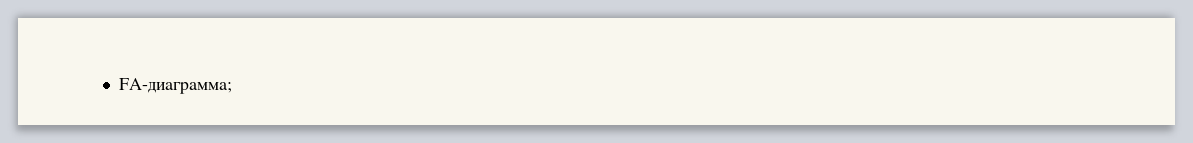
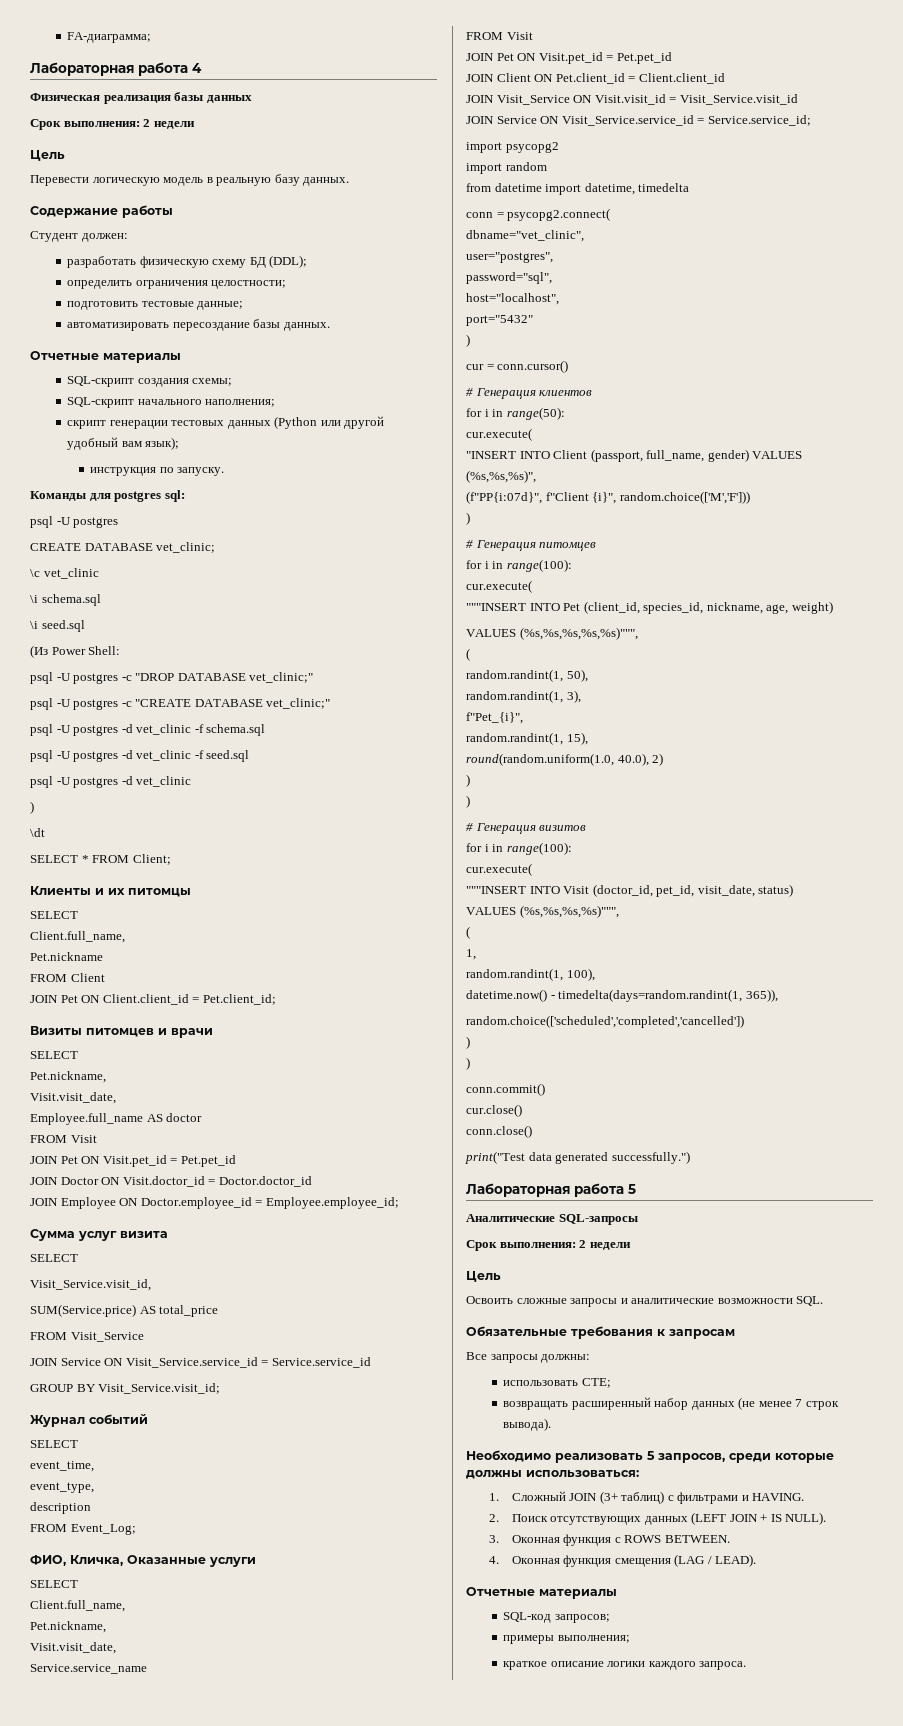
(232, 86) none -> [30,62,202,76] [30,92,252,104] [30,119,195,130] [30,150,65,161] [30,174,350,186] [30,205,173,218] [30,231,128,242] [67,255,308,268] [67,280,287,289] [67,301,244,310] [67,319,330,331] [30,351,181,363] [67,376,233,387] [67,397,276,408] [67,416,385,429] [67,437,180,450] [90,467,225,476] [30,490,185,502] [30,516,119,528] [30,542,216,553] [30,568,99,579] [30,594,101,606] [30,620,85,632] [30,645,121,658] [30,672,314,684] [30,698,331,710] [30,724,266,736] [30,750,250,762] [30,776,192,788] [30,801,34,814] [30,828,45,837] [30,854,171,865] [30,886,191,897] [30,911,78,919] [30,931,125,943] [30,952,103,961] [30,973,105,982] [30,994,276,1005] [30,1026,213,1038] [30,1051,78,1059] [30,1071,106,1083] [30,1092,116,1104] [30,1113,203,1125] [30,1135,97,1143] [30,1155,236,1167] [30,1176,312,1187] [30,1197,399,1209] [30,1229,168,1241] [30,1254,78,1262] [30,1279,151,1291] [30,1304,219,1317] [30,1332,144,1342] [30,1357,371,1368] [30,1383,221,1394] [30,1414,148,1427] [30,1440,78,1448] [30,1461,94,1472] [30,1482,94,1493] [30,1502,91,1514] [30,1524,136,1535] [30,1555,256,1567] [30,1580,78,1588] [30,1600,125,1612] [30,1621,106,1633] [30,1642,116,1654] [30,1664,147,1674] [466,32,533,40] [466,52,672,64] [466,73,725,84] [466,94,798,105] [466,115,811,126] [466,142,559,153] [466,162,547,174] [466,183,690,195] [466,208,611,221] [466,230,584,242] [466,252,553,263] [466,272,552,284] [466,293,559,305] [466,315,533,326] [466,334,470,347] [466,360,569,373] [466,388,593,399] [466,407,565,420] [466,428,532,441] [466,449,803,462] [466,470,536,483] [466,491,750,504] [466,512,470,525] [466,540,597,551] [466,559,572,572] [466,580,532,593] [466,601,833,614] [466,627,638,640] [466,648,470,661] [466,669,588,682] [466,690,581,703] [466,712,523,724] [466,732,588,745] [466,753,664,766] [466,774,470,787] [466,795,470,808] [466,823,587,834] [466,842,572,855] [466,863,532,876] [466,884,794,897] [466,905,619,918] [466,926,470,939] [466,949,476,960] [466,968,595,981] [466,989,778,1002] [466,1015,744,1028] [466,1036,470,1049] [466,1057,470,1070] [466,1083,545,1096] [466,1104,522,1117] [466,1125,532,1138] [465,1151,690,1164] [466,1183,636,1197] [466,1214,638,1225] [466,1240,631,1251] [466,1271,501,1282] [466,1296,824,1307] [466,1326,735,1339] [466,1352,591,1363] [503,1378,611,1388] [503,1397,839,1410] [503,1418,552,1431] [466,1450,834,1463] [466,1470,639,1479] [488,1491,805,1504] [488,1512,827,1525] [488,1534,730,1546] [488,1554,757,1567] [466,1587,617,1599] [503,1612,610,1623] [503,1635,630,1644] [503,1661,747,1670] // Лабораторная работа 4 // Физическая реализация базы данных // Срок выполнения: 2 недели // Цель // Перевести логическую модель в реальную базу данных. // Содержание работы // Студент должен: // разработать физическую схему БД (DDL); // определить ограничения целостности; // подготовить тестовые данные; // автоматизировать пересоздание базы данных. // Отчетные материалы // SQL-скрипт создания схемы; // SQL-скрипт начального наполнения; // скрипт генерации тестовых данных (Python или другой удобный вам язык); // инструкция по запуску. // Команды для postgres sql: // psql -U postgres // CREATE DATABASE vet_clinic; // \c vet_clinic // \i schema.sql // \i seed.sql // (Из Power Shell: // psql -U postgres -c "DROP DATABASE vet_clinic;" // psql -U postgres -c "CREATE DATABASE vet_clinic;" // psql -U postgres -d vet_clinic -f schema.sql // psql -U postgres -d vet_clinic -f seed.sql // psql -U postgres -d vet_clinic // ) // \dt // SELECT * FROM Client; // Клиенты и их питомцы // SELECT // Client.full_name, // Pet.nickname // FROM Client // JOIN Pet ON Client.client_id = Pet.client_id; // Визиты питомцев и врачи // SELECT // Pet.nickname, // Visit.visit_date, // Employee.full_name AS doctor // FROM Visit // JOIN Pet ON Visit.pet_id = Pet.pet_id // JOIN Doctor ON Visit.doctor_id = Doctor.doctor_id // JOIN Employee ON Doctor.employee_id = Employee.employee_id; // Сумма услуг визита // SELECT // Visit_Service.visit_id, // SUM(Service.price) AS total_price // FROM Visit_Service // JOIN Service ON Visit_Service.service_id = Service.service_id // GROUP BY Visit_Service.visit_id; // Журнал событий // SELECT // event_time, // event_type, // description // FROM Event_Log; // ФИО, Кличка, Оказанные услуги // SELECT // Client.full_name, // Pet.nickname, // Visit.visit_date, // Service.service_name // FROM Visit // JOIN Pet ON Visit.pet_id = Pet.pet_id // JOIN Client ON Pet.client_id = Client.client_id // JOIN Visit_Service ON Visit.visit_id = Visit_Service.visit_id // JOIN Service ON Visit_Service.service_id = Service.service_id; // import psycopg2 // import random // from datetime import datetime, timedelta // conn = psycopg2.connect( // dbname="vet_clinic", // user="postgres", // password="sql", // host="localhost", // port="5432" // ) // cur = conn.cursor() // # Генерация клиентов // for i in range(50): // cur.execute( // "INSERT INTO Client (passport, full_name, gender) VALUES (%s,%s,%s)", // (f"PP{i:07d}", f"Client {i}", random.choice(['M','F'])) // ) // # Генерация питомцев // for i in range(100): // cur.execute( // """INSERT INTO Pet (client_id, species_id, nickname, age, weight) // VALUES (%s,%s,%s,%s,%s)""", // ( // random.randint(1, 50), // random.randint(1, 3), // f"Pet_{i}", // random.randint(1, 15), // round(random.uniform(1.0, 40.0), 2) // ) // ) // # Генерация визитов // for i in range(100): // cur.execute( // """INSERT INTO Visit (doctor_id, pet_id, visit_date, status) // VALUES (%s,%s,%s,%s)""", // ( // 1, // random.randint(1, 100), // datetime.now() - timedelta(days=random.randint(1, 365)), // random.choice(['scheduled','completed','cancelled']) // ) // ) // conn.commit() // cur.close() // conn.close() // print("Test data generated successfully.") // Лабораторная работа 5 // Аналитические SQL-запросы // Срок выполнения: 2 недели // Цель // Освоить сложные запросы и аналитические возможности SQL. // Обязательные требования к запросам // Все запросы должны: // использовать CTE; // возвращать расширенный набор данных (не менее 7 строк вывода). // Необходимо реализовать 5 запросов, среди которые должны использоваться: // 1. Сложный JOIN (3+ таблиц) с фильтрами и HAVING. // 2. Поиск отсутствующих данных (LEFT JOIN + IS NULL). // 3. Оконная функция с ROWS BETWEEN. // 4. Оконная функция смещения (LAG / LEAD). // Отчетные материалы // SQL-код запросов; // примеры выполнения; // краткое описание логики каждого запроса.

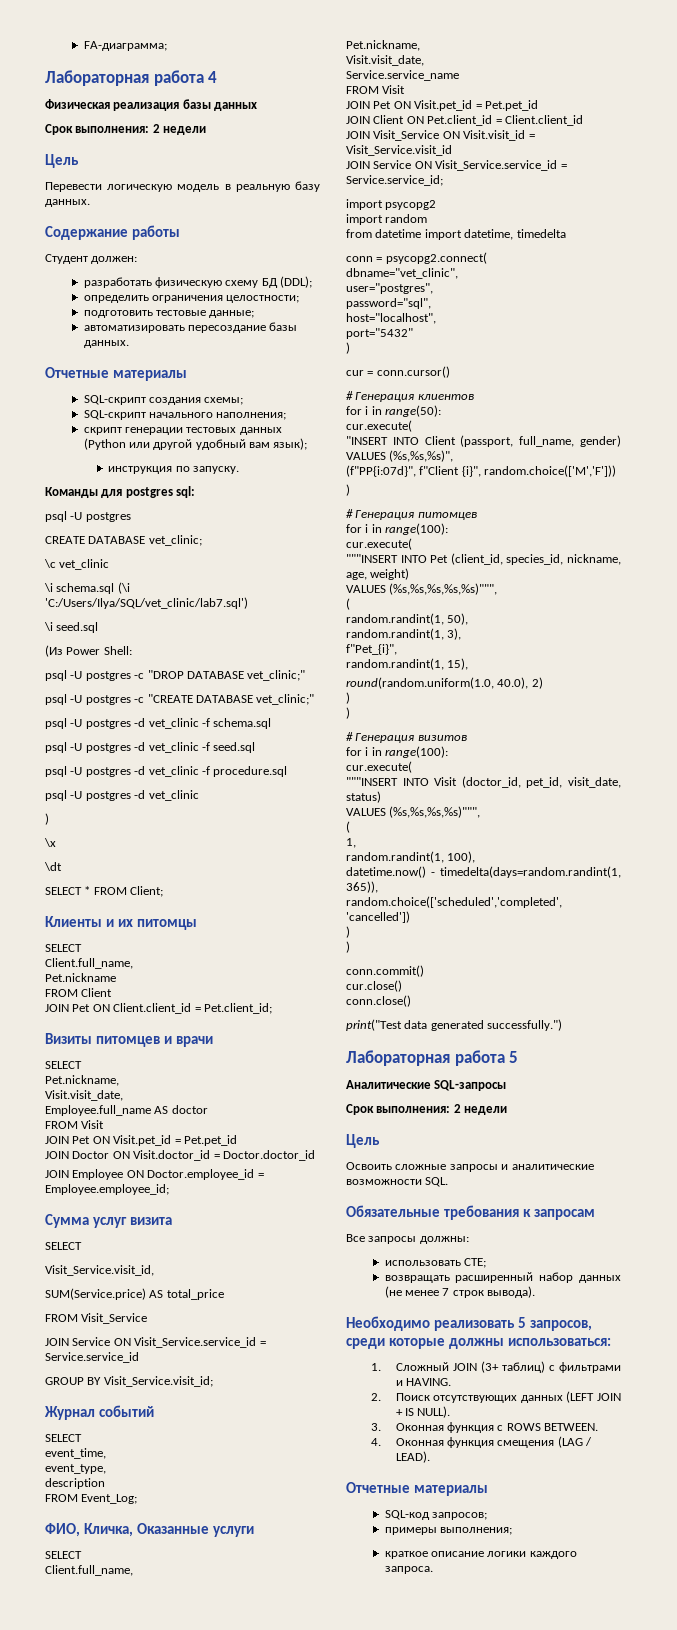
(101, 600) none -> [117,582,130,594] [45,597,248,609] (\i 'C:/Users/Ilya/SQL/vet_clinic/lab7.sql')
(250, 756) none -> [45,766,288,777] // psql -U postgres -d vet_clinic -f procedure.sql
(34, 807) none -> [44,838,56,847] // \x

